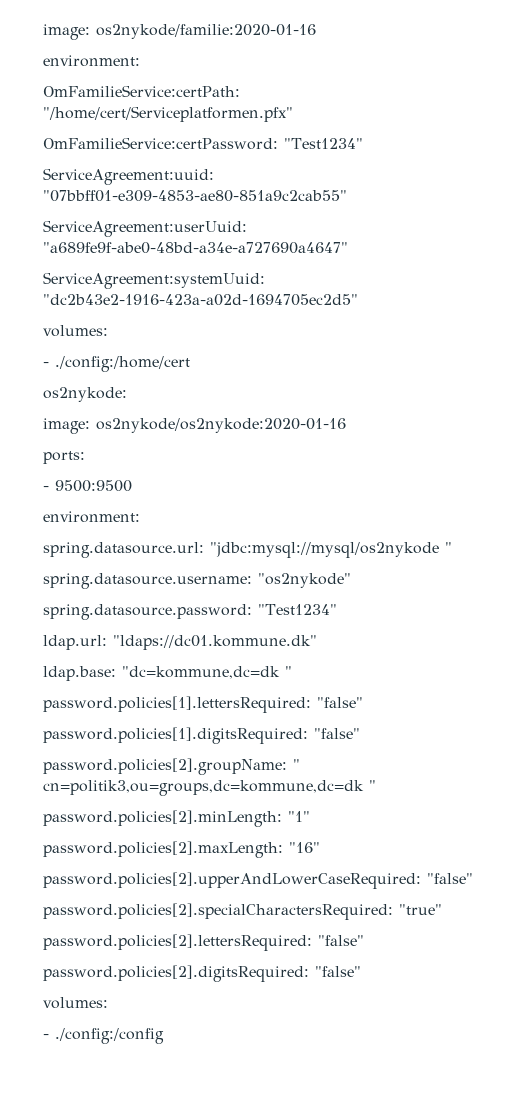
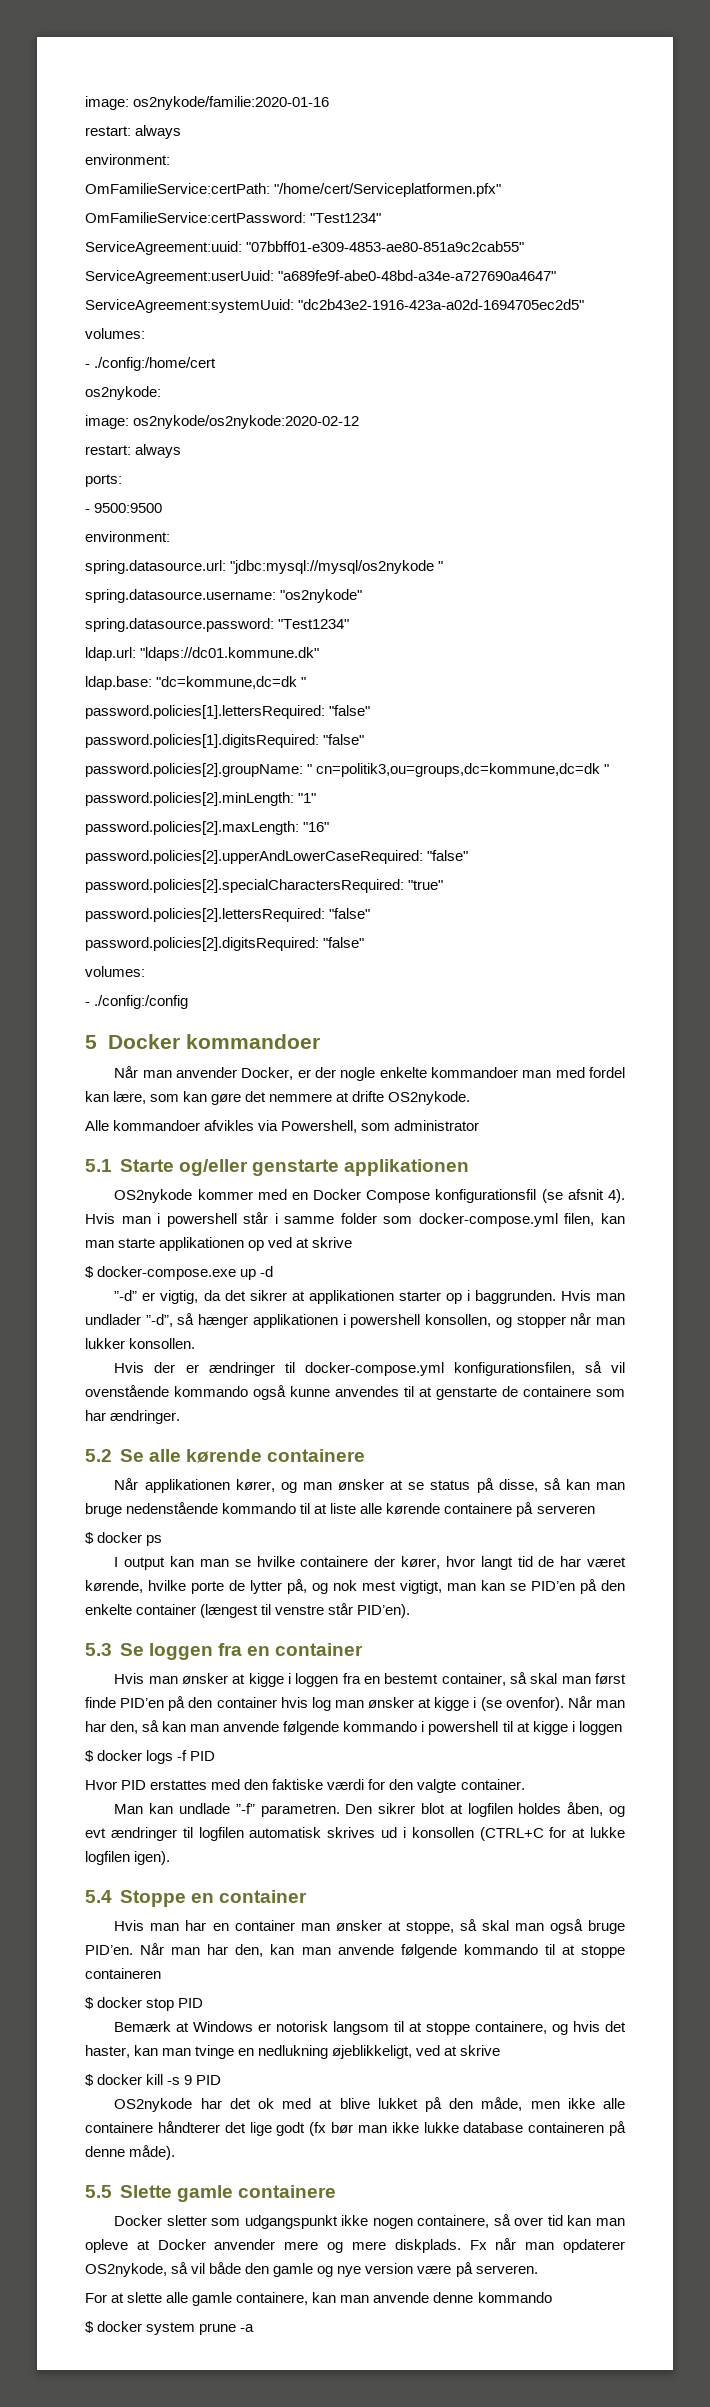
(316, 31) none -> [85,125,182,139] // restart: always
[96,418,346,433] os2nykode/os2nykode:2020-01-16 -> [133,415,360,429] [85,444,182,458] os2nykode/os2nykode:2020-02-12 // restart: always
(164, 1036) none -> [85,1034,320,1049] [114,1066,625,1081] [85,1091,471,1105] [85,1120,480,1133] [85,1159,469,1176] [114,1189,626,1203] [85,1212,626,1227] [85,1237,353,1251] [85,1266,274,1280] [114,1290,625,1304] [85,1313,626,1328] [85,1338,196,1349] [114,1361,625,1376] [85,1385,625,1400] [85,1410,181,1424] [85,1449,365,1463] [114,1478,626,1493] [85,1502,595,1517] [85,1532,163,1546] [114,1556,627,1570] [85,1579,625,1594] [85,1603,411,1618] [85,1643,364,1660] [114,1672,627,1687] [85,1696,625,1711] [85,1720,622,1735] [85,1750,216,1764] [85,1779,525,1793] [114,1802,625,1817] [85,1827,625,1841] [85,1851,171,1865] [85,1890,307,1907] [114,1919,625,1934] [85,1943,625,1958] [85,1968,161,1979] [85,1997,204,2011] [114,2021,626,2035] [85,2045,501,2059] [85,2074,222,2086] [114,2097,626,2112] [85,2121,626,2136] [85,2145,176,2160] [85,2185,336,2202] [114,2214,625,2229] [85,2238,625,2253] [85,2262,538,2277] [85,2292,552,2306] [85,2321,255,2335] // 5 Docker kommandoer // Når man anvender Docker, er der nogle enkelte kommandoer man med fordel kan lære, som kan gøre det nemmere at drifte OS2nykode. // Alle kommandoer afvikles via Powershell, som administrator // 5.1 Starte og/eller genstarte applikationen // OS2nykode kommer med en Docker Compose konfigurationsfil (se afsnit 4). Hvis man i powershell står i samme folder som docker-compose.yml filen, kan man starte applikationen op ved at skrive // $ docker-compose.exe up -d // ”-d” er vigtig, da det sikrer at applikationen starter op i baggrunden. Hvis man undlader ”-d”, så hænger applikationen i powershell konsollen, og stopper når man lukker konsollen. // Hvis der er ændringer til docker-compose.yml konfigurationsfilen, så vil ovenstående kommando også kunne anvendes til at genstarte de containere som har ændringer. // 5.2 Se alle kørende containere // Når applikationen kører, og man ønsker at se status på disse, så kan man bruge nedenstående kommando til at liste alle kørende containere på serveren // $ docker ps // I output kan man se hvilke containere der kører, hvor langt tid de har været kørende, hvilke porte de lytter på, og nok mest vigtigt, man kan se PID’en på den enkelte container (længest til venstre står PID’en). // 5.3 Se loggen fra en container // Hvis man ønsker at kigge i loggen fra en bestemt container, så skal man først finde PID’en på den container hvis log man ønsker at kigge i (se ovenfor). Når man har den, så kan man anvende følgende kommando i powershell til at kigge i loggen // $ docker logs -f PID // Hvor PID erstattes med den faktiske værdi for den valgte container. // Man kan undlade ”-f” parametren. Den sikrer blot at logfilen holdes åben, og evt ændringer til logfilen automatisk skrives ud i konsollen (CTRL+C for at lukke logfilen igen). // 5.4 Stoppe en container // Hvis man har en container man ønsker at stoppe, så skal man også bruge PID’en. Når man har den, kan man anvende følgende kommando til at stoppe containeren // $ docker stop PID // Bemærk at Windows er notorisk langsom til at stoppe containere, og hvis det haster, kan man tvinge en nedlukning øjeblikkeligt, ved at skrive // $ docker kill -s 9 PID // OS2nykode har det ok med at blive lukket på den måde, men ikke alle containere håndterer det lige godt (fx bør man ikke lukke database containeren på denne måde). // 5.5 Slette gamle containere // Docker sletter som udgangspunkt ikke nogen containere, så over tid kan man opleve at Docker anvender mere og mere diskplads. Fx når man opdaterer OS2nykode, så vil både den gamle og nye version være på serveren. // For at slette alle gamle containere, kan man anvende denne kommando // $ docker system prune -a

